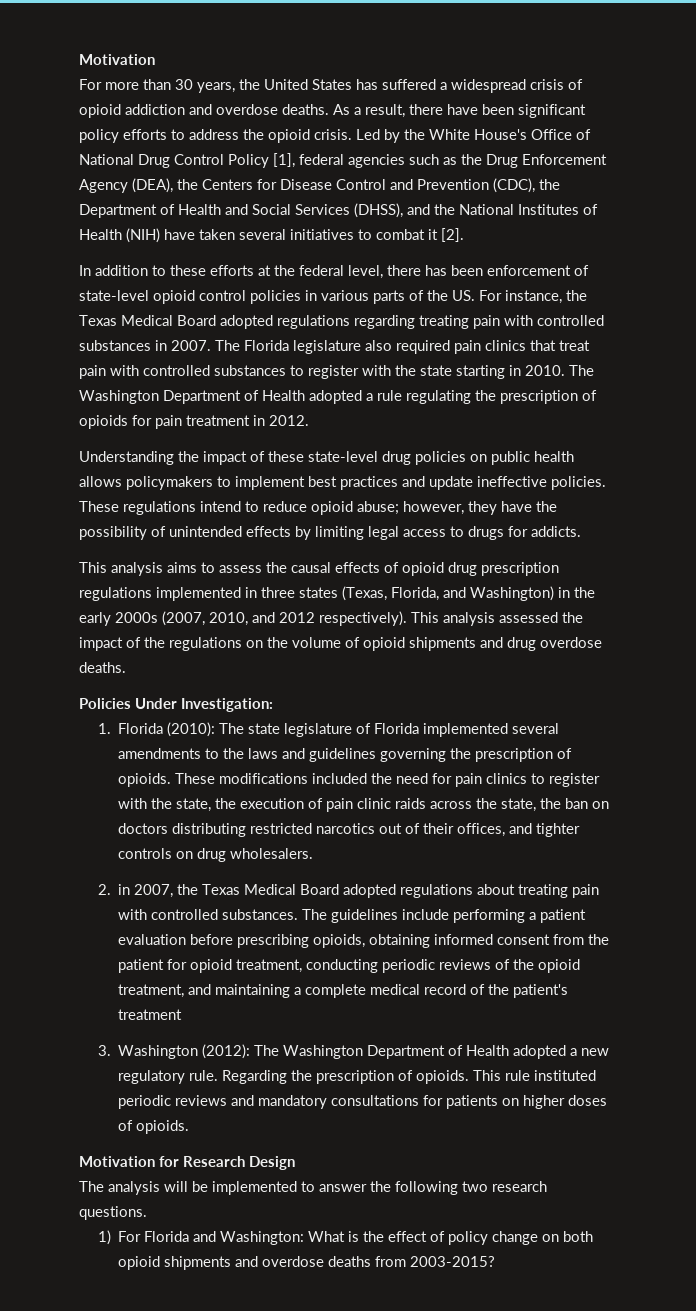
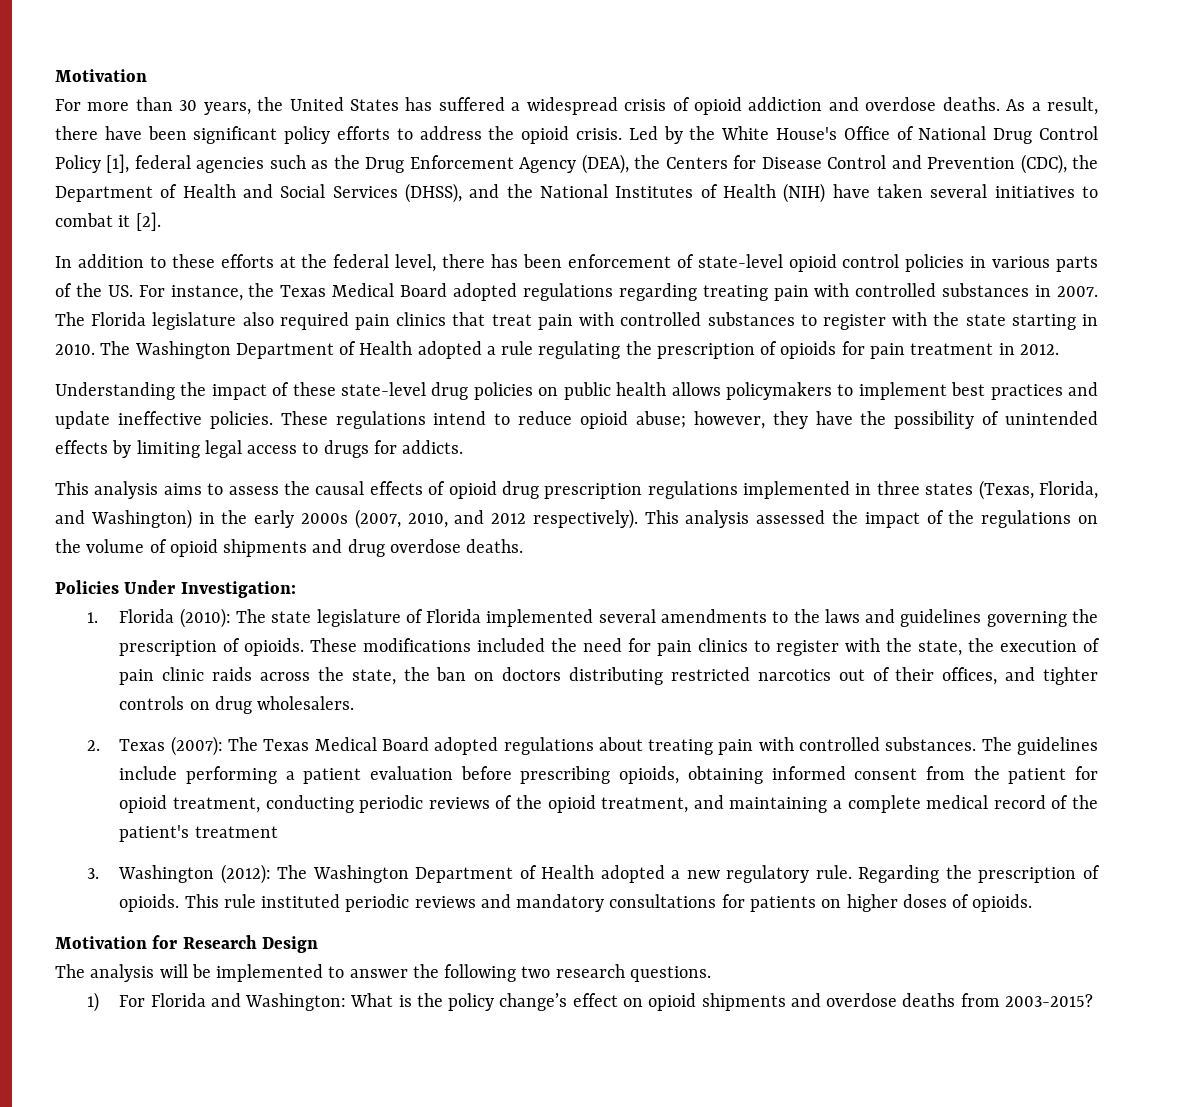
[118,884,199,898] in 2007, the -> [119,736,258,756] Texas (2007): The
[388,1231,594,1245] effect of policy change on both -> [448,993,643,1011] policy change’s effect on

